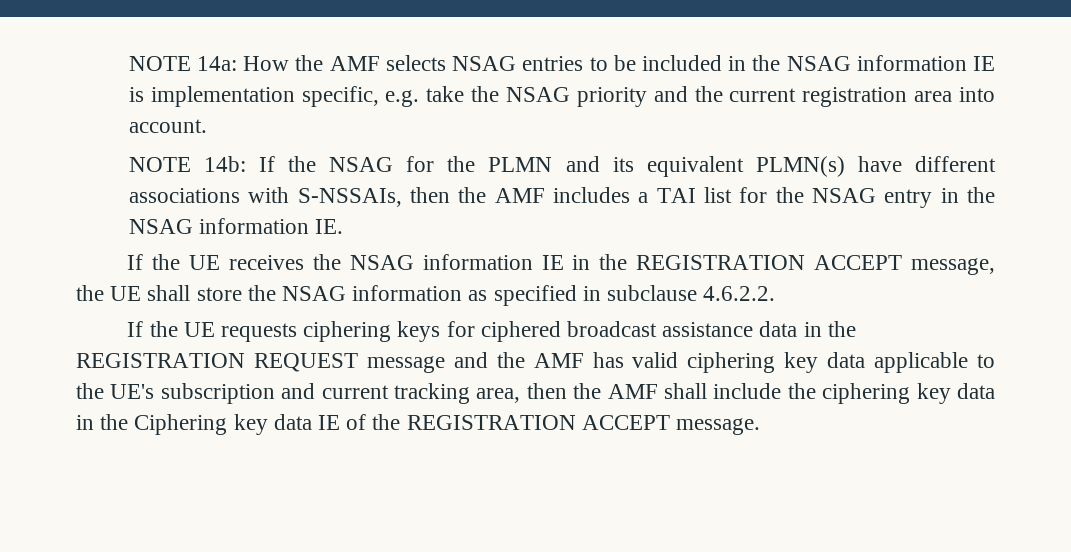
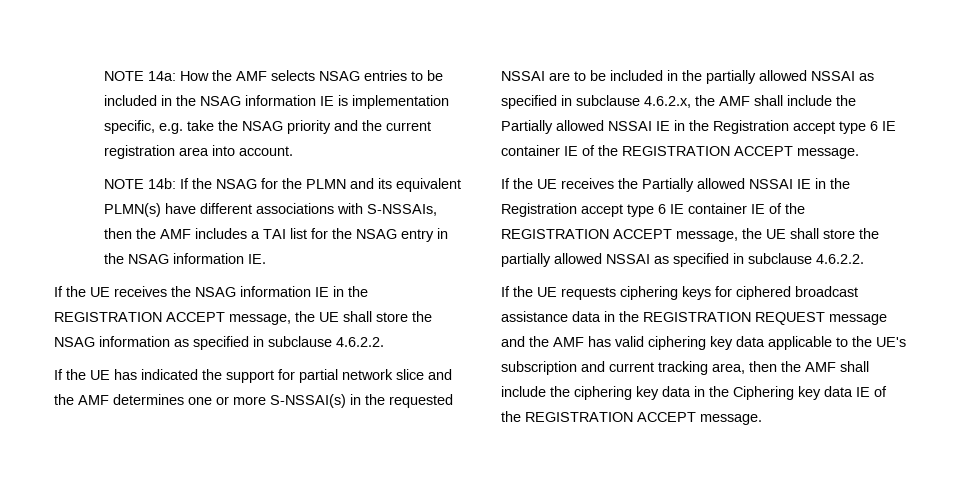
(776, 293) none -> [54,369,452,383] [54,394,453,408] [501,70,874,84] [501,95,856,109] [501,120,896,134] [501,145,859,159] [501,178,850,192] [501,203,805,217] [501,228,879,242] [501,253,864,267] // If the UE has indicated the support for partial network slice and the AMF determines one or more S-NSSAI(s) in the requested NSSAI are to be included in the partially allowed NSSAI as specified in subclause 4.6.2.x, the AMF shall include the Partially allowed NSSAI IE in the Registration accept type 6 IE container IE of the REGISTRATION ACCEPT message. // If the UE receives the Partially allowed NSSAI IE in the Registration accept type 6 IE container IE of the REGISTRATION ACCEPT message, the UE shall store the partially allowed NSSAI as specified in subclause 4.6.2.2.

